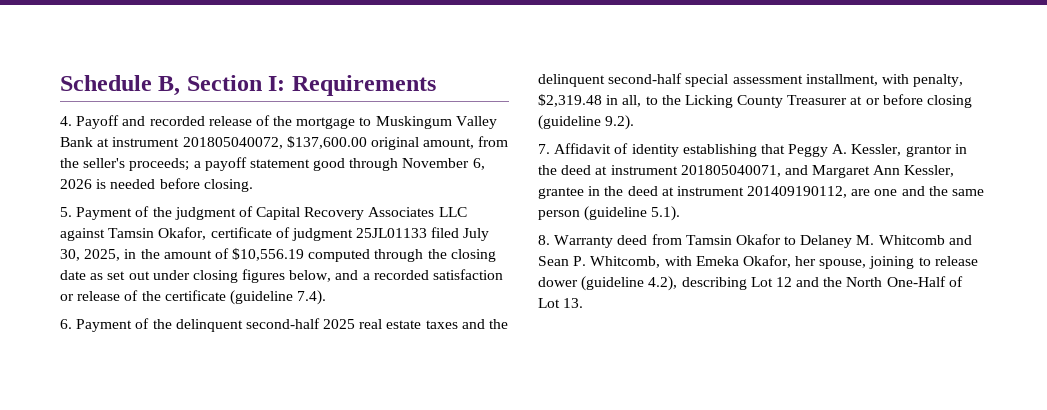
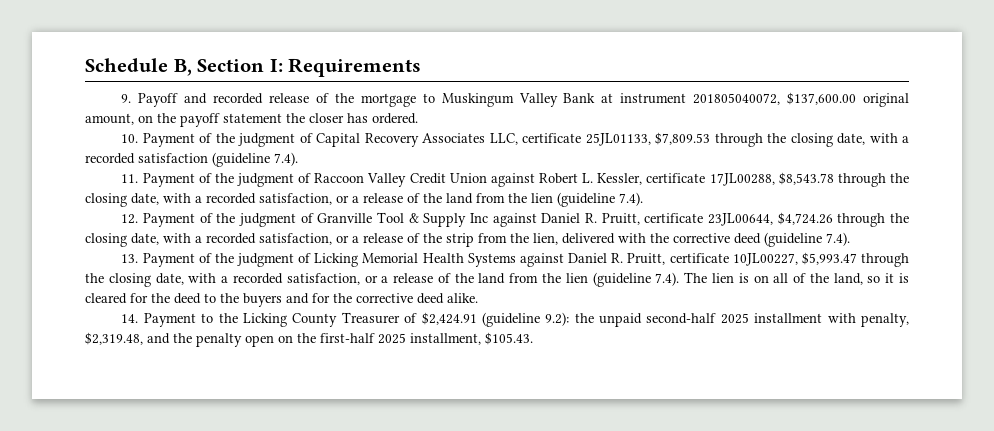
[60,116,72,126] 4. -> [121,94,132,103] 9.
[478,136,509,147] [60,157,485,171] [60,178,253,192] [60,207,72,217] from the seller's proceeds; a payoff statement good through November 6, 2026 is needed before closing. // 5. -> [138,113,418,127] [121,134,139,143] on the payoff statement the closer has ordered. // 10.
[438,207,467,217] [60,227,490,241] [60,248,496,262] [60,269,504,283] [60,290,327,305] [60,318,509,332] [538,73,964,87] [538,94,642,107] LLC against Tamsin Okafor, certificate of judgment 25JL01133 filed July 30, 2025, in the amount of $10,556.19 computed through the closing date as set out under closing figures below, and a recorded satisfaction or release of the certificate (guideline 7.4). // 6. Payment of the delinquent second-half 2025 real estate taxes and the delinquent second-half special assessment installment, with penalty, $2,319.48 in all, -> [489,132,910,147] [85,152,298,167] [121,172,909,187] [85,192,643,207] [121,212,910,227] [85,232,850,247] [121,252,910,267] [85,272,910,287] [85,293,478,307] [121,313,196,327] LLC, certificate 25JL01133, $7,809.53 through the closing date, with a recorded satisfaction (guideline 7.4). // 11. Payment of the judgment of Raccoon Valley Credit Union against Robert L. Kessler, certificate 17JL00288, $8,543.78 through the closing date, with a recorded satisfaction, or a release of the land from the lien (guideline 7.4). // 12. Payment of the judgment of Granville Tool & Supply Inc against Daniel R. Pruitt, certificate 23JL00644, $4,724.26 through the closing date, with a recorded satisfaction, or a release of the strip from the lien, delivered with the corrective deed (guideline 7.4). // 13. Payment of the judgment of Licking Memorial Health Systems against Daniel R. Pruitt, certificate 10JL00227, $5,993.47 through the closing date, with a recorded satisfaction, or a release of the land from the lien (guideline 7.4). The lien is on all of the land, so it is cleared for the deed to the buyers and for the corrective deed alike. // 14. Payment
[850,94,973,108] [538,115,635,130] [538,143,967,157] [538,165,955,178] [538,186,985,199] [538,206,681,221] [538,234,972,248] [538,255,978,269] [538,276,963,291] [538,298,584,308] at or before closing (guideline 9.2). // 7. Affidavit of identity establishing that Peggy A. Kessler, grantor in the deed at instrument 201805040071, and Margaret Ann Kessler, grantee in the deed at instrument 201409190112, are one and the same person (guideline 5.1). // 8. Warranty deed from Tamsin Okafor to Delaney M. Whitcomb and Sean P. Whitcomb, with Emeka Okafor, her spouse, joining to release dower (guideline 4.2), describing Lot 12 and the North One-Half of Lot 13. -> [404,312,910,327] [85,332,533,347] of $2,424.91 (guideline 9.2): the unpaid second-half 2025 installment with penalty, $2,319.48, and the penalty open on the first-half 2025 installment, $105.43.

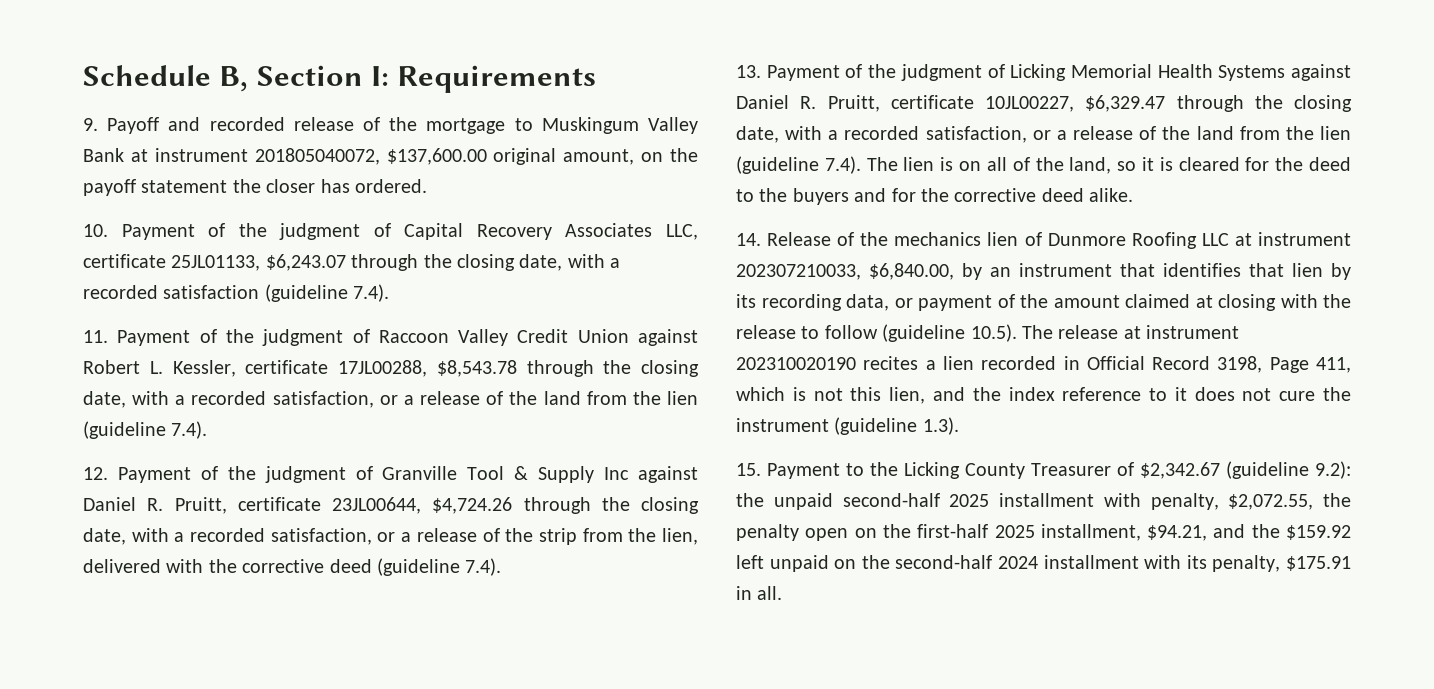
[655,132,711,145] $7,809.53 -> [265,254,346,271] $6,243.07
[801,252,857,265] $5,993.47 -> [1085,95,1166,112] $6,329.47
(139, 318) none -> [767,232,1352,249] [736,263,1351,280] [736,294,1351,311] [736,324,1240,342] [736,356,1351,373] [736,387,1351,404] [736,417,959,435] [736,463,761,476] Release of the mechanics lien of Dunmore Roofing LLC at instrument 202307210033, $6,840.00, by an instrument that identifies that lien by its recording data, or payment of the amount claimed at closing with the release to follow (guideline 10.5). The release at instrument 202310020190 recites a lien recorded in Official Record 3198, Page 411, which is not this lien, and the index reference to it does not cure the instrument (guideline 1.3). // 15.
[421,312,477,325] $2,424.91 -> [1140,462,1220,479] $2,342.67
[85,332,170,345] $2,319.48, and -> [1228,494,1314,510] $2,072.55,
[485,332,533,345] $105.43. -> [1147,524,1351,541] [736,555,1351,572] [736,586,783,600] $94.21, and the $159.92 left unpaid on the second-half 2024 installment with its penalty, $175.91 in all.

